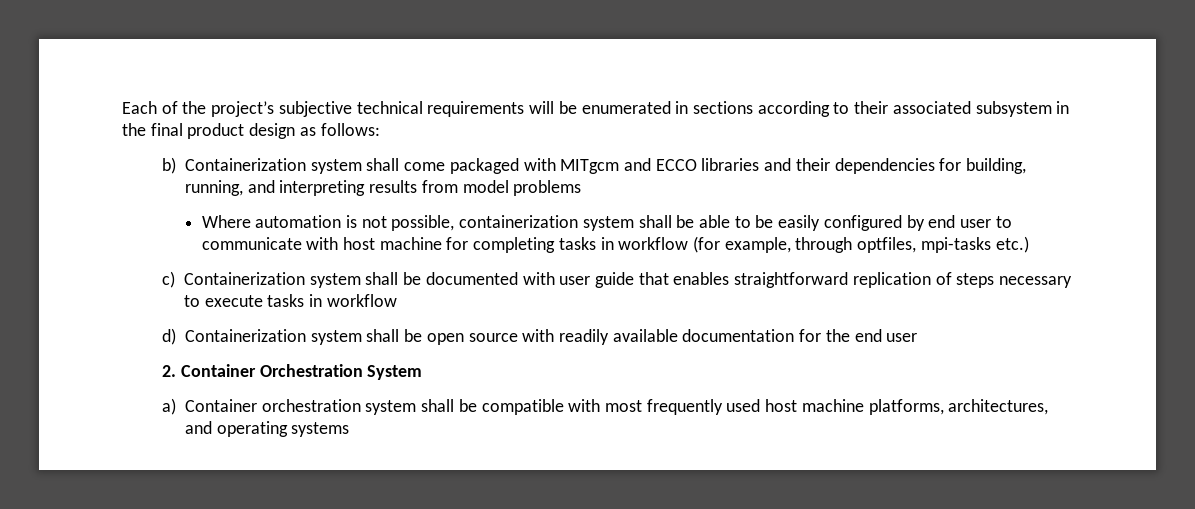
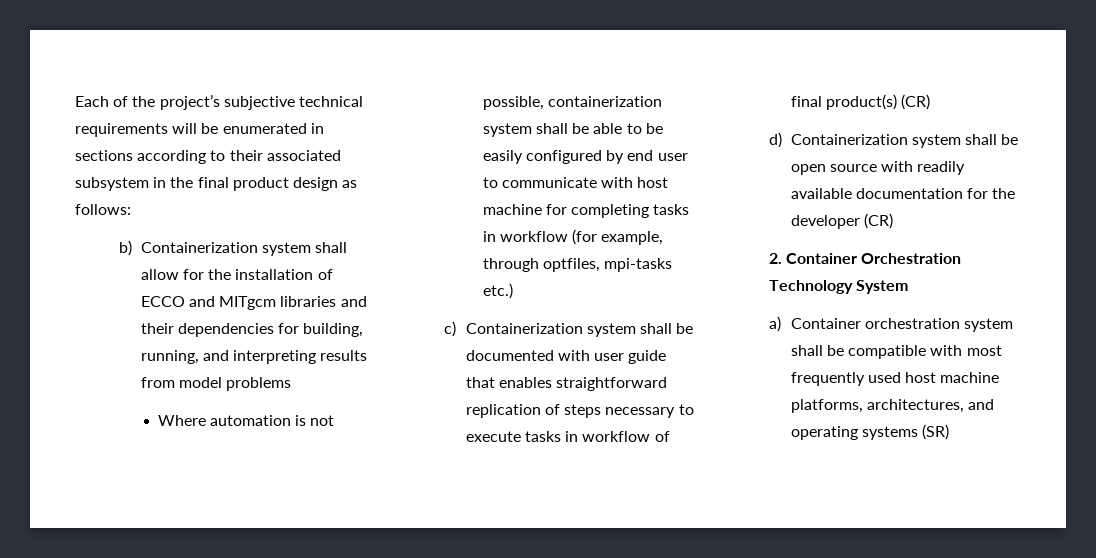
[404,158,697,174] come packaged with MITgcm and ECCO -> [140,269,333,280] [140,296,277,310] allow for the installation of ECCO and MITgcm
(397, 300) none -> [654,431,670,442] [790,94,931,110] of final product(s) (CR)
[854,329,918,342] end user -> [790,213,894,229] developer (CR)
(363, 370) none -> [768,280,853,294] Technology
(350, 429) none -> [922,424,950,440] (SR)

